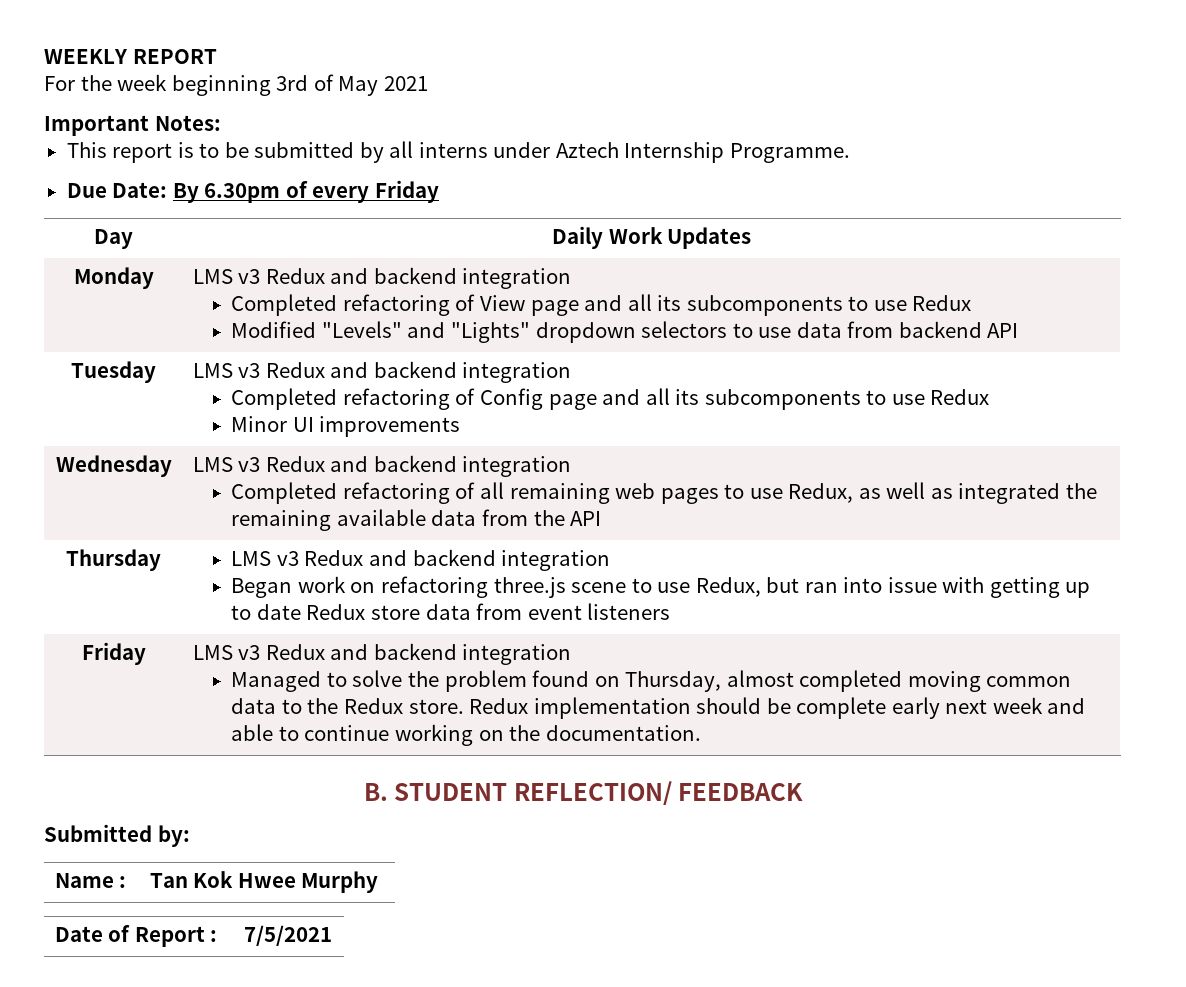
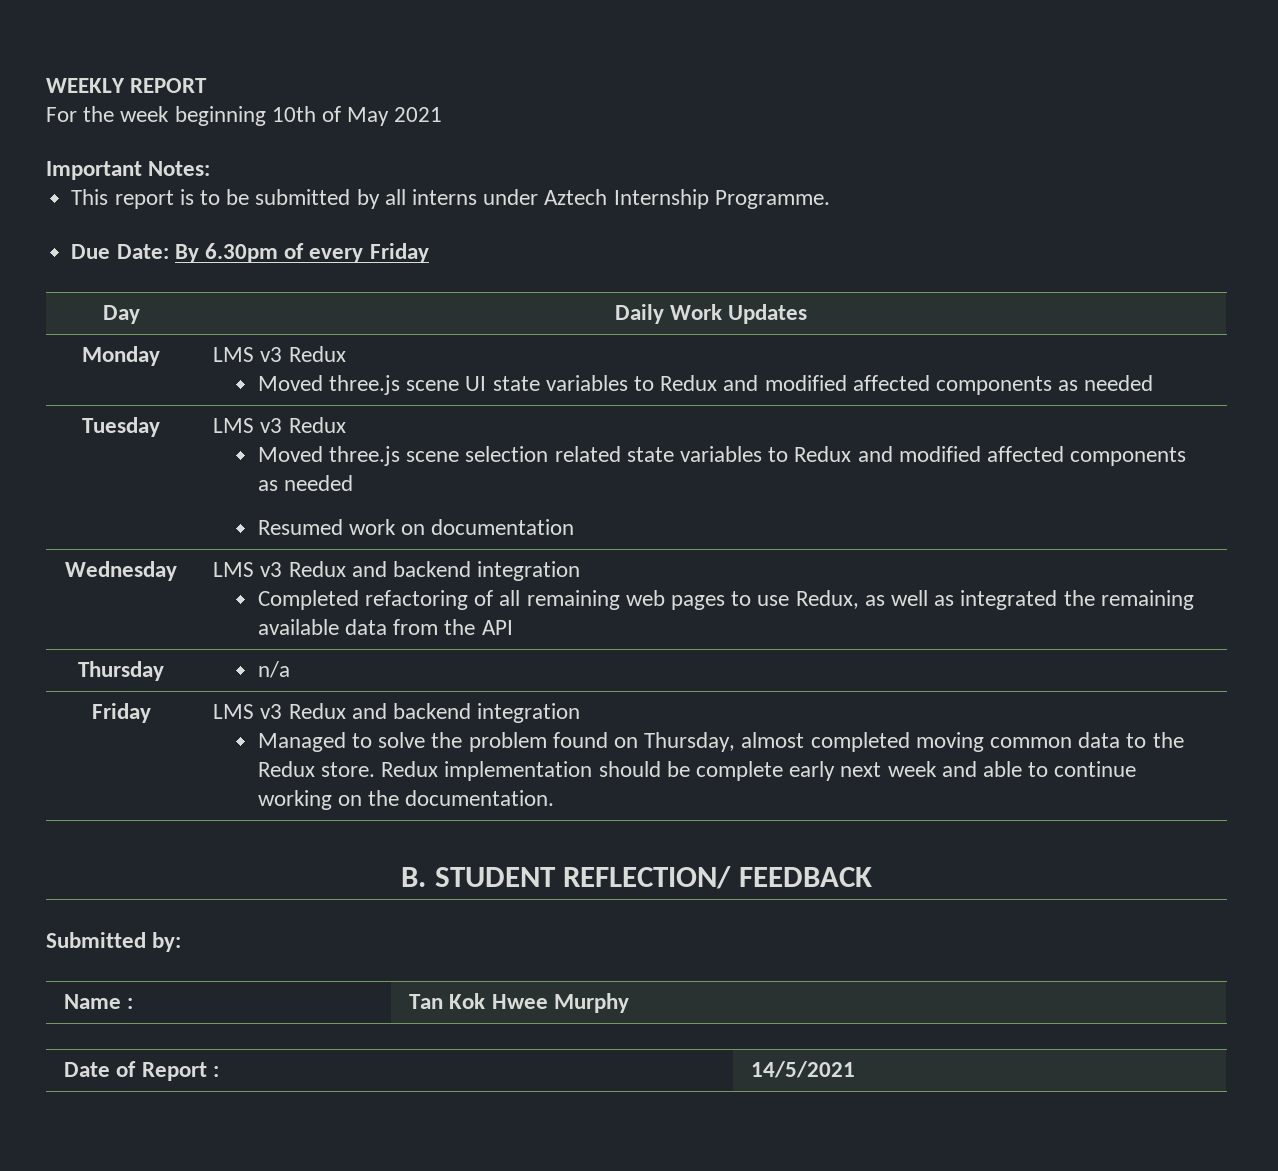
[276,75,309,91] 3rd -> [271,106,316,122] 10th
[330,267,572,289] [231,294,972,316] [231,321,1019,343] [71,361,156,383] [192,361,572,383] [231,388,990,410] [231,416,461,437] and backend integration // Completed refactoring of View page and all its subcomponents to use Redux // Modified "Levels" and "Lights" dropdown selectors to use data from backend API // Tuesday | LMS v3 Redux and backend integration // Completed refactoring of Config page and all its subcomponents to use Redux // Minor UI improvements -> [257,375,1154,395] [82,417,160,437] [213,417,346,433] [257,446,1187,466] [257,475,353,491] [257,519,575,535] // Moved three.js scene UI state variables to Redux and modified affected components as needed // Tuesday | LMS v3 Redux // Moved three.js scene selection related state variables to Redux and modified affected components as needed // Resumed work on documentation
[231,549,611,571] [231,576,1091,598] [231,603,671,620] LMS v3 Redux and backend integration // Began work on refactoring three.js scene to use Redux, but ran into issue with getting up to date Redux store data from event listeners -> [257,661,290,678] n/a
[243,925,332,946] 7/5/2021 -> [751,1061,856,1078] 14/5/2021

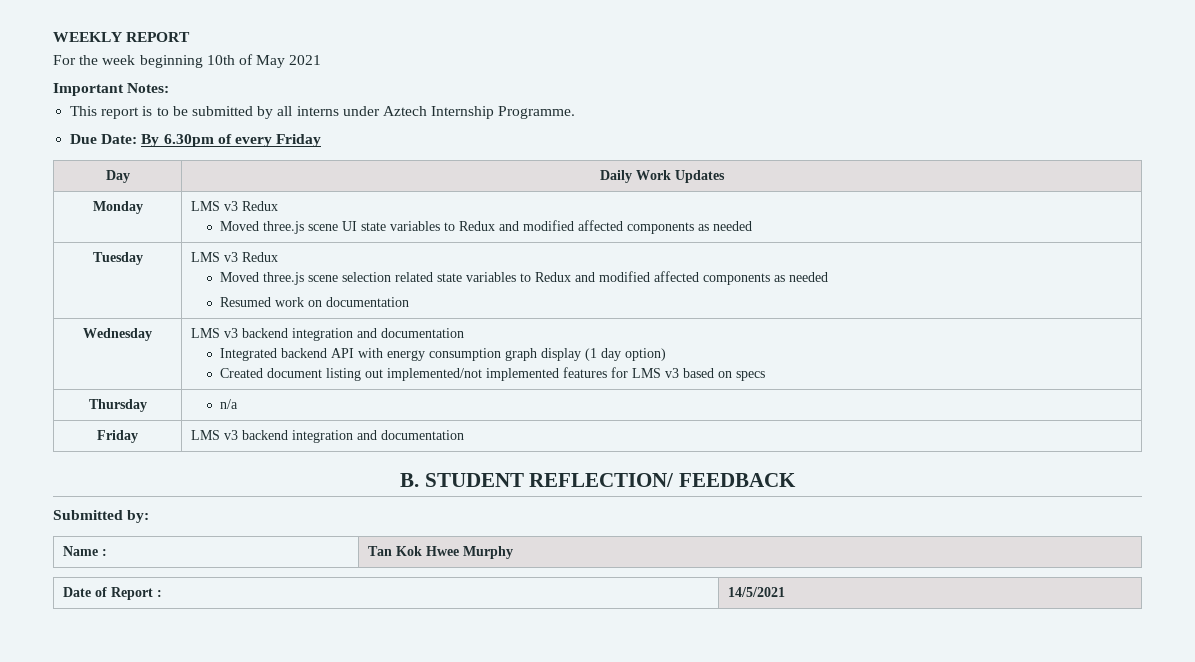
[288,561,581,581] [257,590,1194,610] [257,619,513,635] Redux and backend integration // Completed refactoring of all remaining web pages to use Redux, as well as integrated the remaining available data from the API -> [241,328,464,341] [219,348,666,361] [219,367,765,381] backend integration and documentation // Integrated backend API with energy consumption graph display (1 day option) // Created document listing out implemented/not implemented features for LMS v3 based on specs
[288,703,581,723] [257,732,1184,752] [257,761,1137,781] [257,790,555,810] Redux and backend integration // Managed to solve the problem found on Thursday, almost completed moving common data to the Redux store. Redux implementation should be complete early next week and able to continue working on the documentation. -> [241,430,464,443] backend integration and documentation

